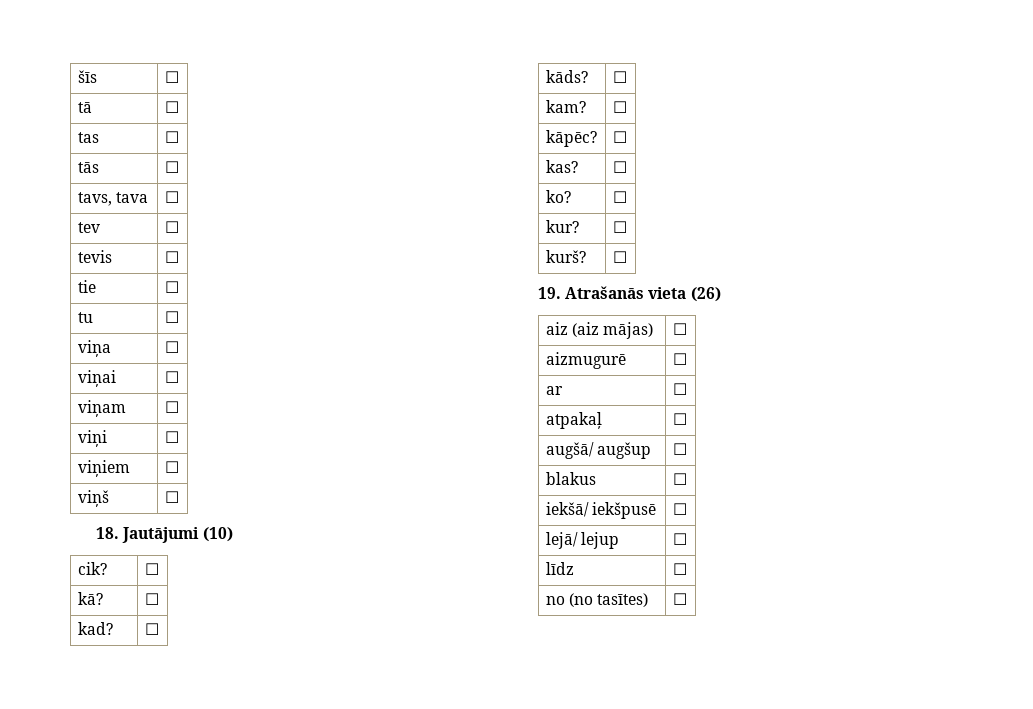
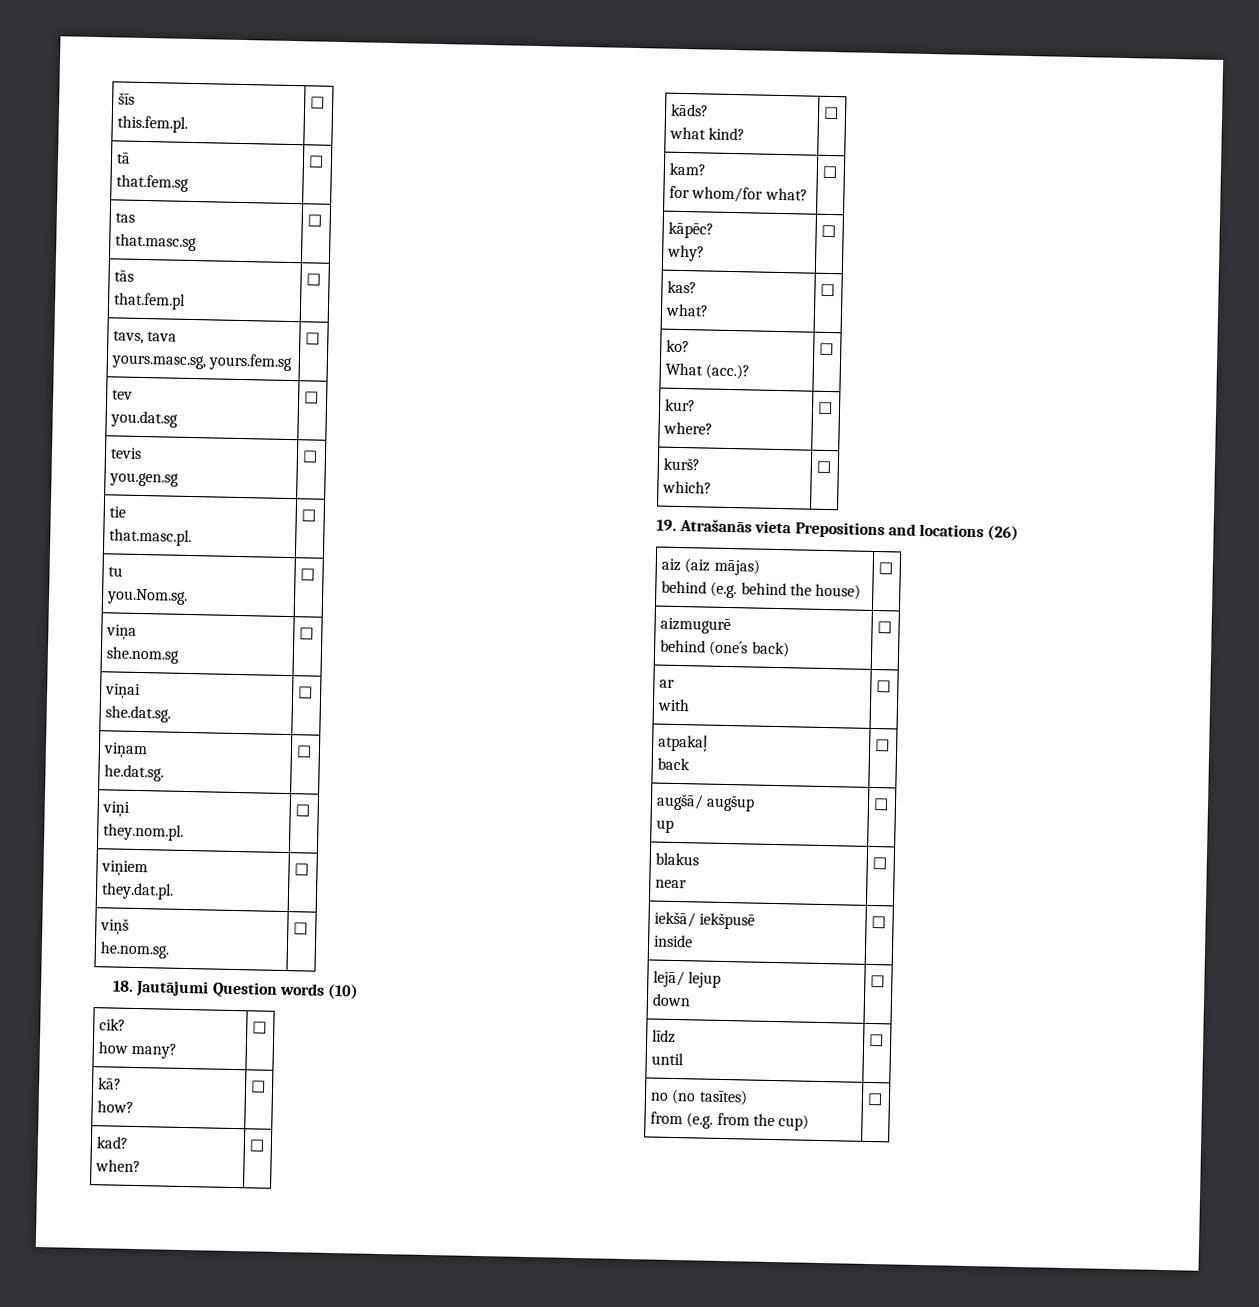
(97, 76) none -> [117,115,189,133] // this.fem.pl.
(92, 107) none -> [116,174,190,192] // that.fem.sg
(99, 137) none -> [115,233,198,252] // that.masc.sg
(99, 167) none -> [113,292,187,310] // that.fem.pl
(148, 197) none -> [111,353,294,372] // yours.masc.sg, yours.fem.sg
(100, 227) none -> [110,410,179,428] // you.dat.sg
(112, 256) none -> [109,472,180,487] // you.gen.sg
(96, 286) none -> [109,528,193,547] // that.masc.pl.
(93, 317) none -> [106,588,189,605] // you.Nom.sg.
(111, 348) none -> [106,646,181,664] // she.nom.sg
(116, 378) none -> [105,705,172,723] // she.dat.sg.
(126, 408) none -> [104,764,165,782] // he.dat.sg.
(107, 438) none -> [103,823,185,841] // they.nom.pl.
(130, 468) none -> [101,882,175,900] // they.dat.pl.
(109, 498) none -> [100,941,170,959] // he.nom.sg.
(200, 535) none -> [211,981,325,998] Question words
(107, 568) none -> [98,1041,178,1059] // how many?
(103, 598) none -> [97,1100,135,1113] // how?
(113, 628) none -> [95,1159,142,1173] // when?
(588, 76) none -> [669,126,746,141] // what kind?
(586, 106) none -> [669,185,808,203] // for whom/for what?
(597, 138) none -> [667,244,706,262] // why?
(578, 166) none -> [665,303,710,317] // what?
(571, 196) none -> [665,362,751,380] // What (acc.)?
(579, 226) none -> [663,421,714,435] // where?
(586, 256) none -> [662,480,713,494] // which?
(687, 293) none -> [794,521,984,539] Prepositions and locations
(653, 330) none -> [661,580,862,600] // behind (e.g. behind the house)
(626, 360) none -> [660,639,790,658] // behind (one´s back)
(563, 390) none -> [657,698,691,712] // with
(602, 420) none -> [657,757,691,771] // back
(651, 450) none -> [656,819,675,833] // up
(596, 478) none -> [655,879,688,889] // near
(656, 510) none -> [654,934,694,948] // inside
(619, 540) none -> [652,993,692,1007] // down
(574, 568) none -> [651,1052,685,1066] // until
(648, 600) none -> [650,1111,810,1131] // from (e.g. from the cup)

